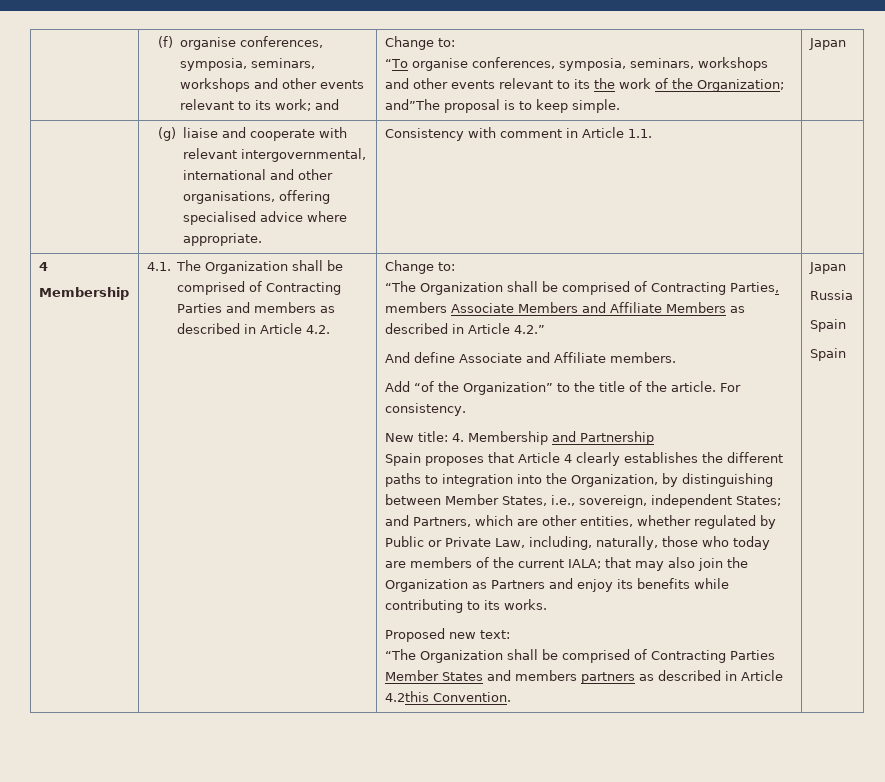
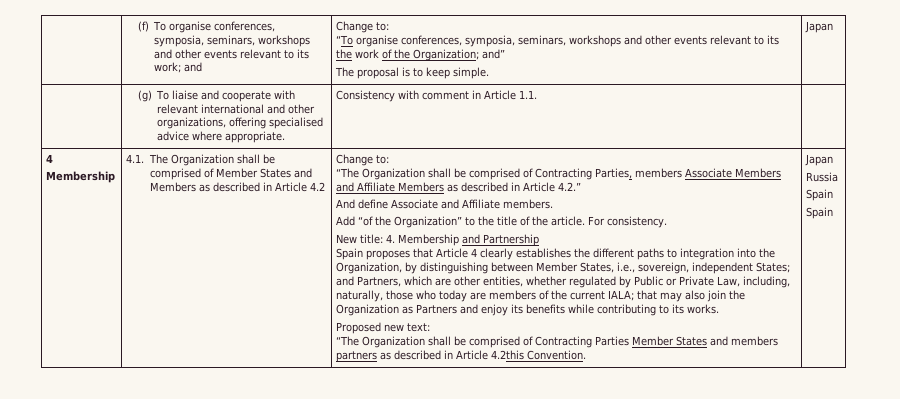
(174, 42) none -> [153,21,167,31] To
[384,99,440,110] and”The -> [482,49,506,59] [335,67,355,77] and” // The
(177, 134) none -> [156,90,170,100] To
[240,148,366,162] intergovernmental, -> (199, 109) none
[182,191,275,204] organisations, -> [157,117,227,129] organizations,
[266,282,342,295] [177,302,336,313] [177,323,331,334] Contracting Parties and members as described in Article 4.2. -> [215,168,312,178] [149,182,325,192] Member States and Members as described in Article 4.2

